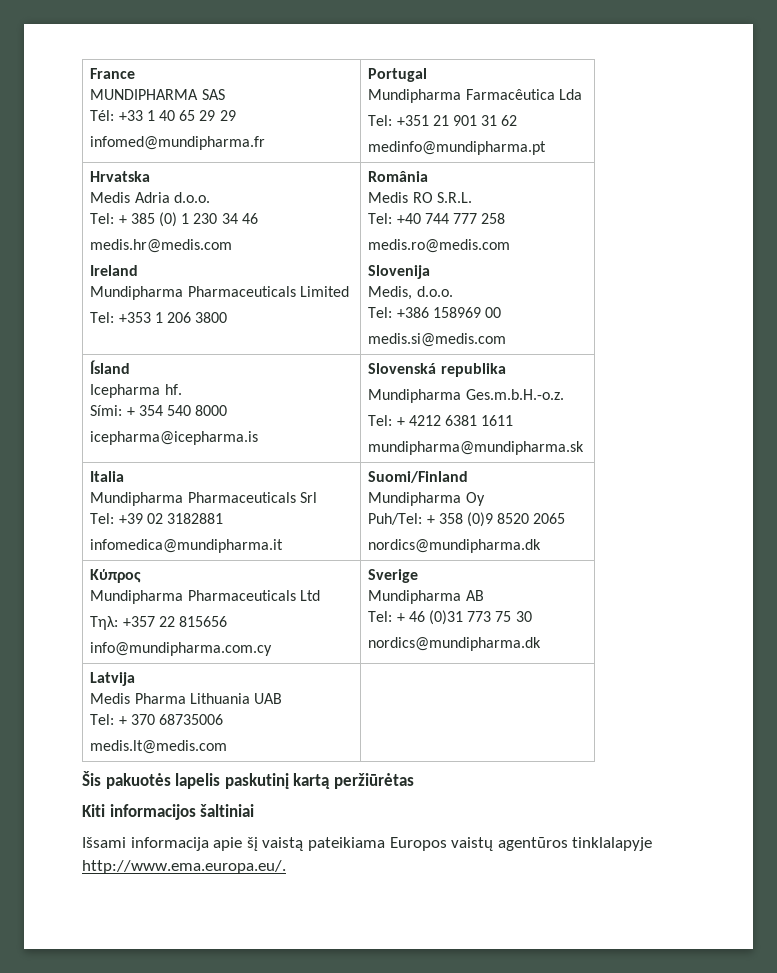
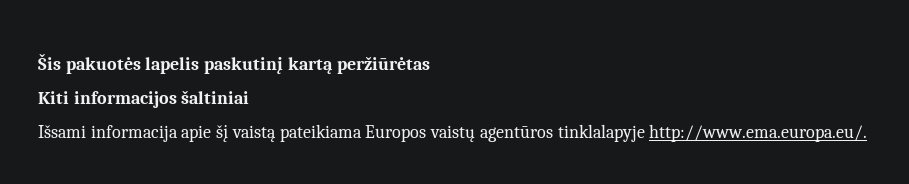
[90,68,136,79] [90,89,225,100] [90,110,236,121] [90,136,266,150] [368,68,428,82] [368,89,582,103] [368,115,518,126] [368,141,547,155] [90,171,151,182] [90,192,210,203] [90,212,258,227] [90,239,233,253] [90,265,139,276] [90,286,349,300] [90,312,228,323] [368,171,429,182] [368,192,472,203] [368,213,506,224] [368,239,511,253] [368,265,431,279] [368,286,453,300] [368,307,501,318] [368,333,507,347] [90,360,131,374] [90,384,182,398] [90,405,228,416] [90,431,259,445] [368,363,506,377] [368,389,564,403] [368,415,514,426] [368,441,585,455] [90,471,125,482] [90,492,317,506] [90,513,223,524] [90,539,284,553] [368,471,469,483] [368,492,485,506] [368,512,566,527] [368,539,542,553] [90,569,142,583] [90,590,320,604] [90,616,227,630] [90,642,273,656] [368,569,419,583] [368,590,484,604] [368,610,532,625] [368,637,542,651] [90,672,136,686] [90,693,282,704] [90,714,223,725] [90,740,228,754] France // MUNDIPHARMA SAS // Tél: +33 1 40 65 29 29 // infomed@mundipharma.fr | Portugal // Mundipharma Farmacêutica Lda // Tel: +351 21 901 31 62 // medinfo@mundipharma.pt // Hrvatska // Medis Adria d.o.o. // Tel: + 385 (0) 1 230 34 46 // medis.hr@medis.com // Ireland // Mundipharma Pharmaceuticals Limited // Tel: +353 1 206 3800 | România // Medis RO S.R.L. // Tel: +40 744 777 258 // medis.ro@medis.com // Slovenija // Medis, d.o.o. // Tel: +386 158969 00 // medis.si@medis.com // Ísland // Icepharma hf. // Sími: + 354 540 8000 // icepharma@icepharma.is | Slovenská republika // Mundipharma Ges.m.b.H.-o.z. // Tel: + 4212 6381 1611 // mundipharma@mundipharma.sk // Italia // Mundipharma Pharmaceuticals Srl // Tel: +39 02 3182881 // infomedica@mundipharma.it | Suomi/Finland // Mundipharma Oy // Puh/Tel: + 358 (0)9 8520 2065 // nordics@mundipharma.dk // Κύπρος // Mundipharma Pharmaceuticals Ltd // Τηλ: +357 22 815656 // info@mundipharma.com.cy | Sverige // Mundipharma AB // Tel: + 46 (0)31 773 75 30 // nordics@mundipharma.dk // Latvija // Medis Pharma Lithuania UAB // Tel: + 370 68735006 // medis.lt@medis.com | // -> (38, 61) none

